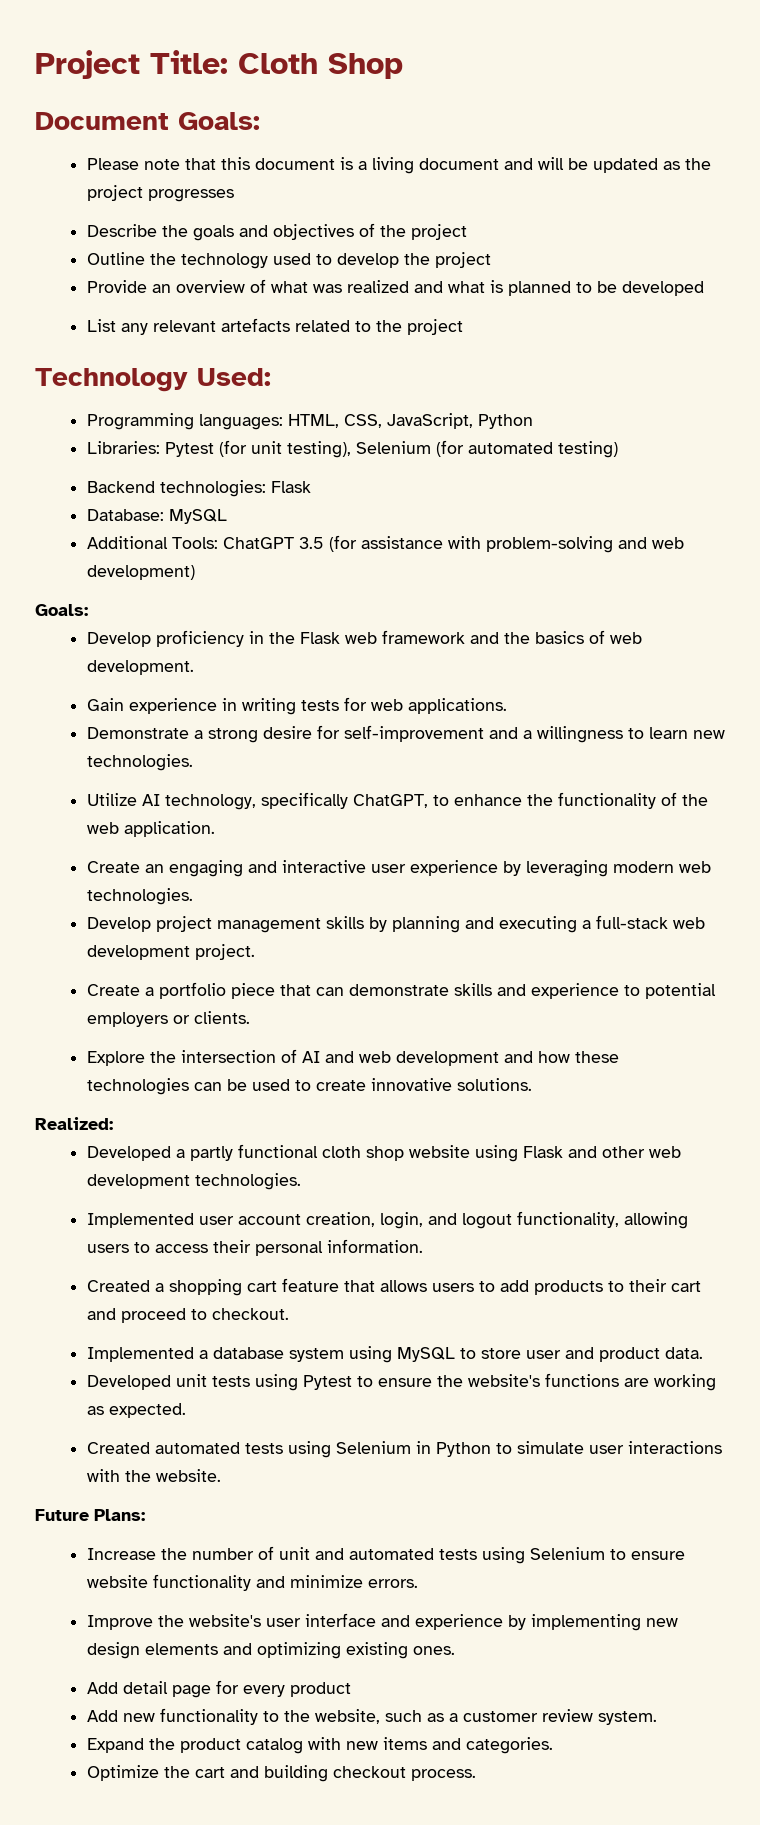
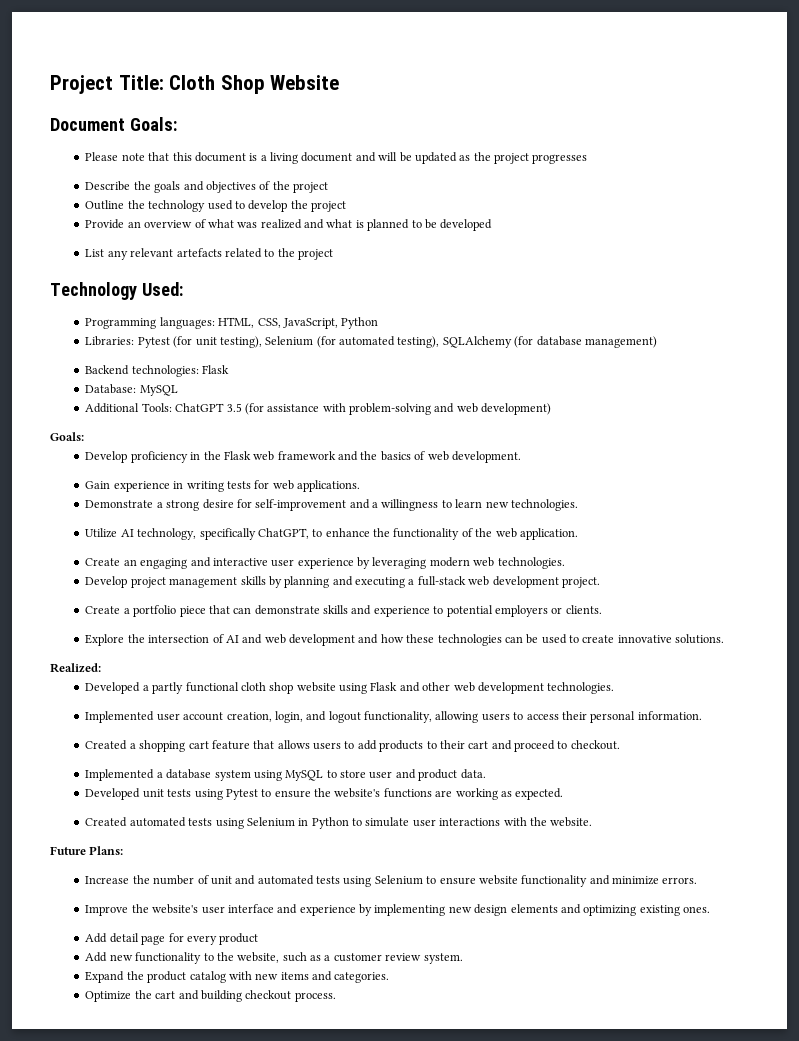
(403, 66) none -> [270,75,340,90] Website
[557,441,618,458] testing) -> [397,336,657,348] testing), SQLAlchemy (for database management)

